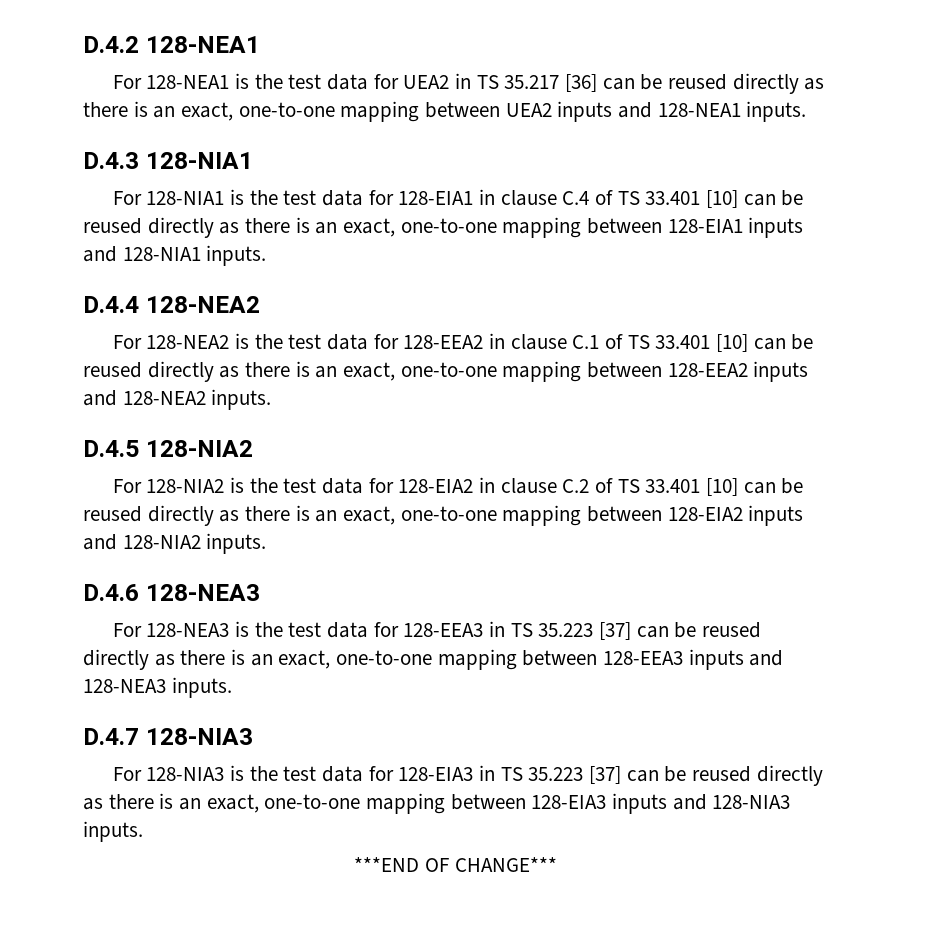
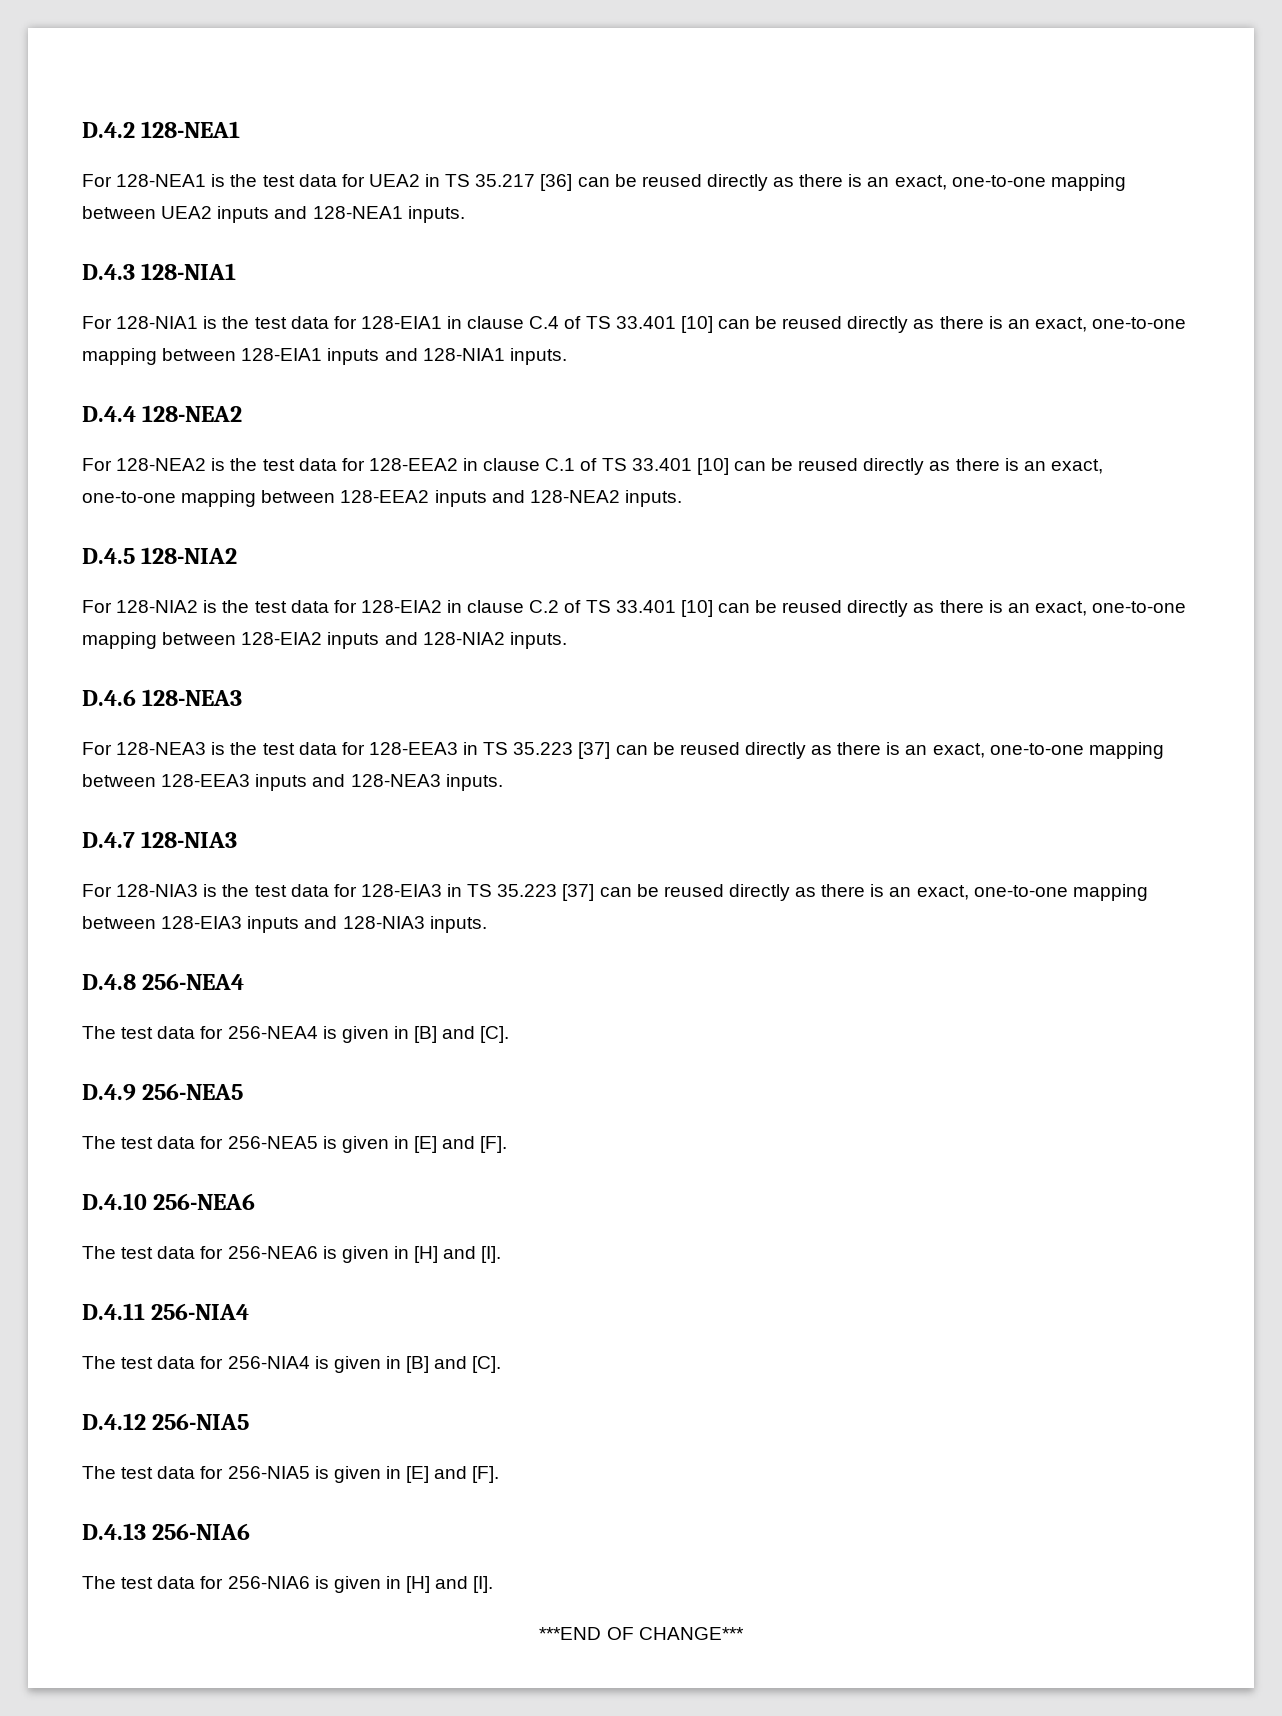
(143, 831) none -> [82,973,245,990] [82,1026,510,1043] [82,1083,244,1101] [82,1136,508,1153] [82,1193,256,1210] [82,1246,502,1263] [82,1303,250,1320] [82,1356,502,1373] [82,1413,250,1430] [82,1466,500,1483] [82,1523,251,1540] [82,1576,494,1593] // D.4.8 256-NEA4 // The test data for 256-NEA4 is given in [B] and [C]. // D.4.9 256-NEA5 // The test data for 256-NEA5 is given in [E] and [F]. // D.4.10 256-NEA6 // The test data for 256-NEA6 is given in [H] and [I]. // D.4.11 256-NIA4 // The test data for 256-NIA4 is given in [B] and [C]. // D.4.12 256-NIA5 // The test data for 256-NIA5 is given in [E] and [F]. // D.4.13 256-NIA6 // The test data for 256-NIA6 is given in [H] and [I].

